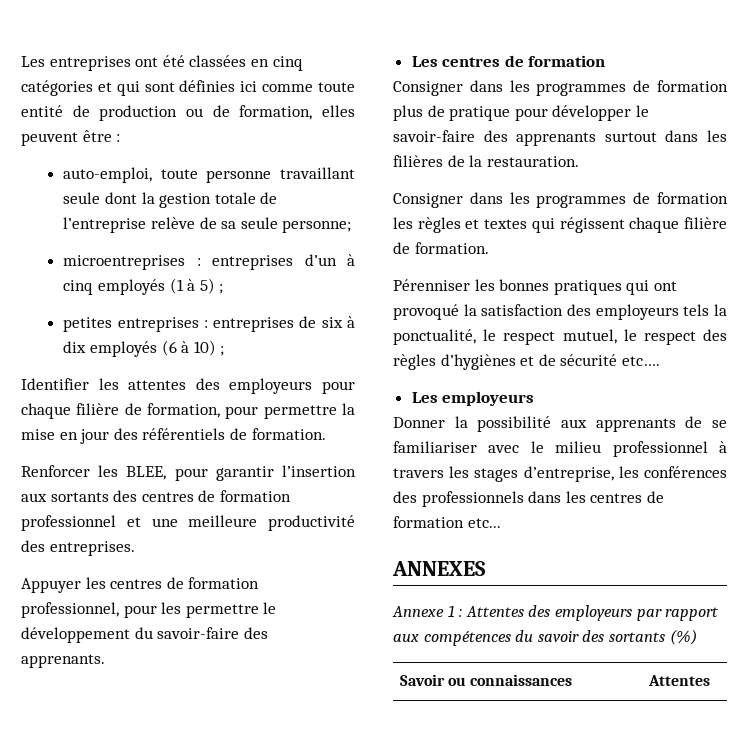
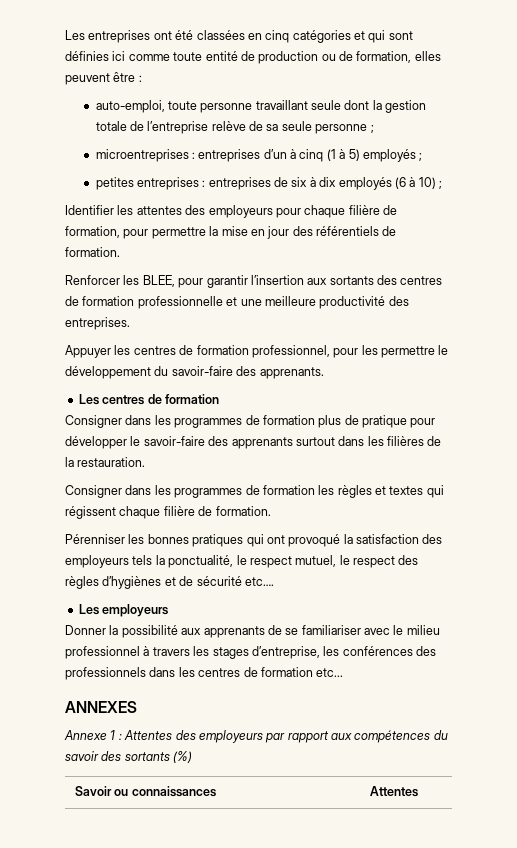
[282,220,352,233] personne; -> [315,124,374,134] personne ;
[98,279,166,295] employés -> (324, 155) none
(215, 286) none -> [362,149,416,162] employés
[21,515,116,531] professionnel -> [137,296,223,309] professionnelle

